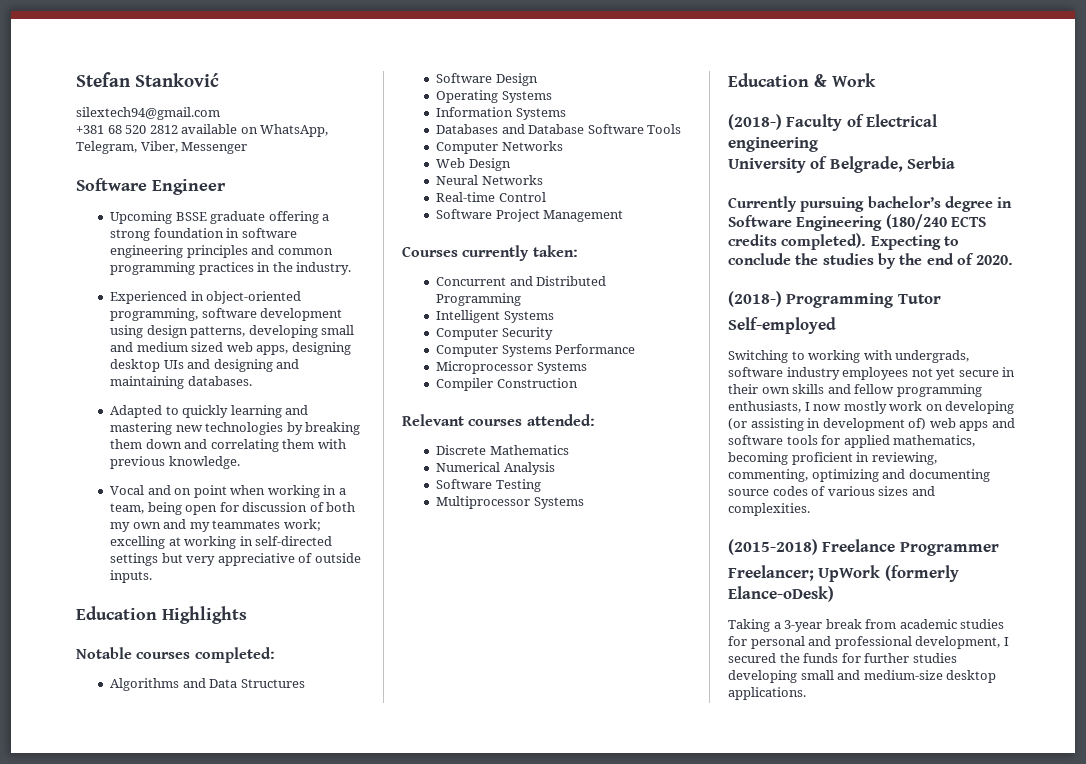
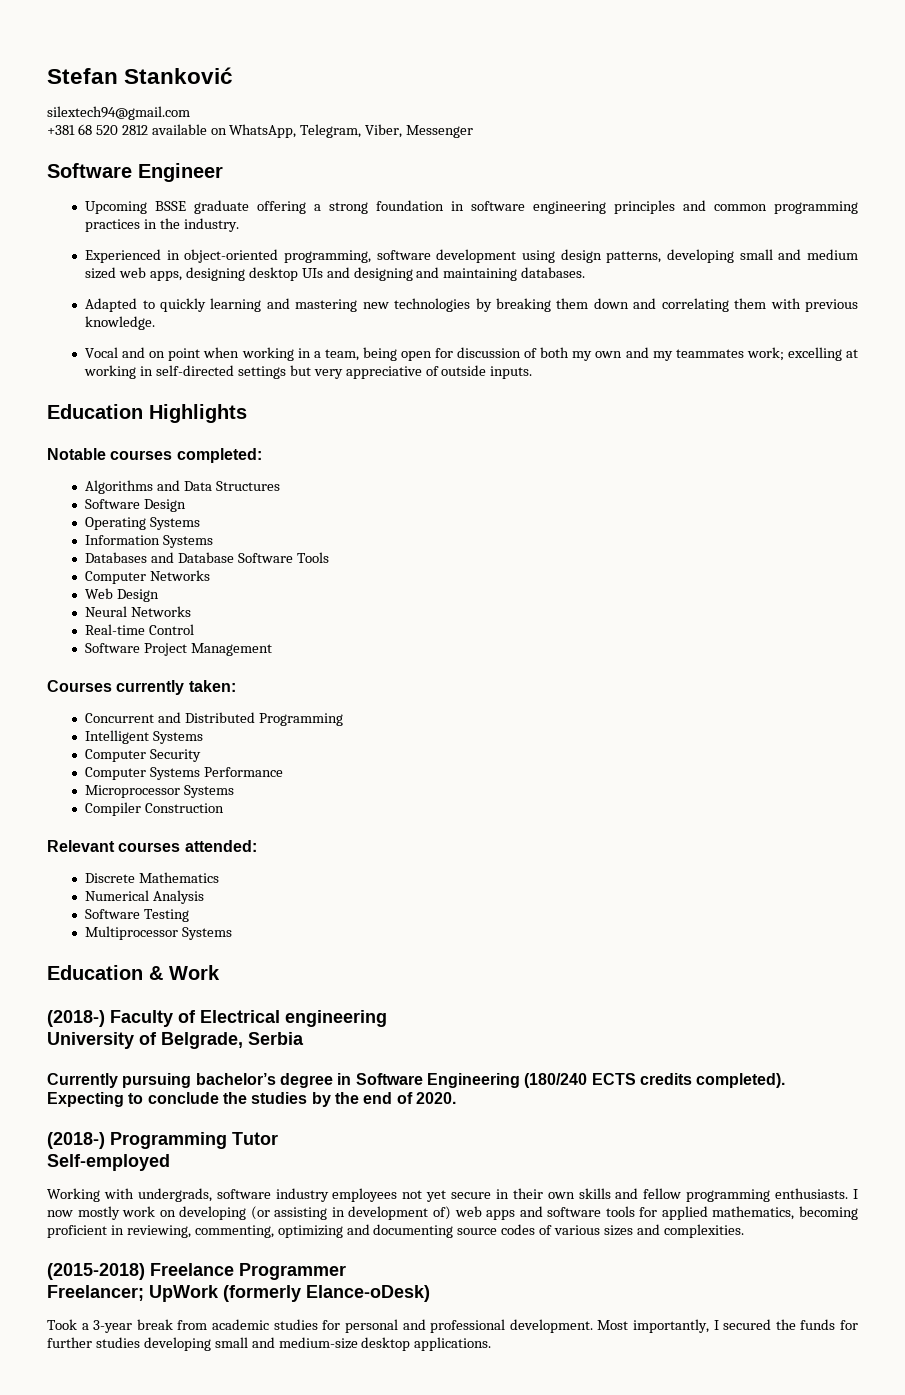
[728,350,861,363] Switching to working -> [47,1188,100,1202] Working
[728,401,801,413] enthusiasts, -> [775,1188,849,1199] enthusiasts.
[728,619,770,632] Taking -> [47,1319,77,1330] Took
[915,636,1001,649] development, -> [509,1319,709,1333] development. Most importantly,

